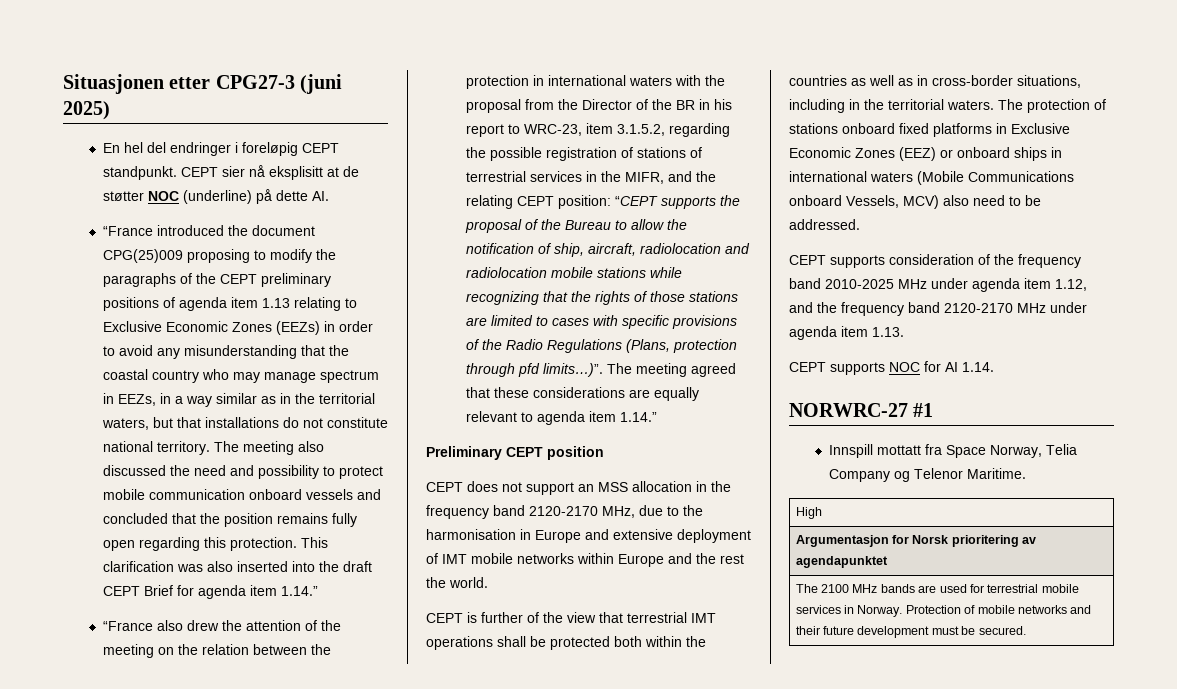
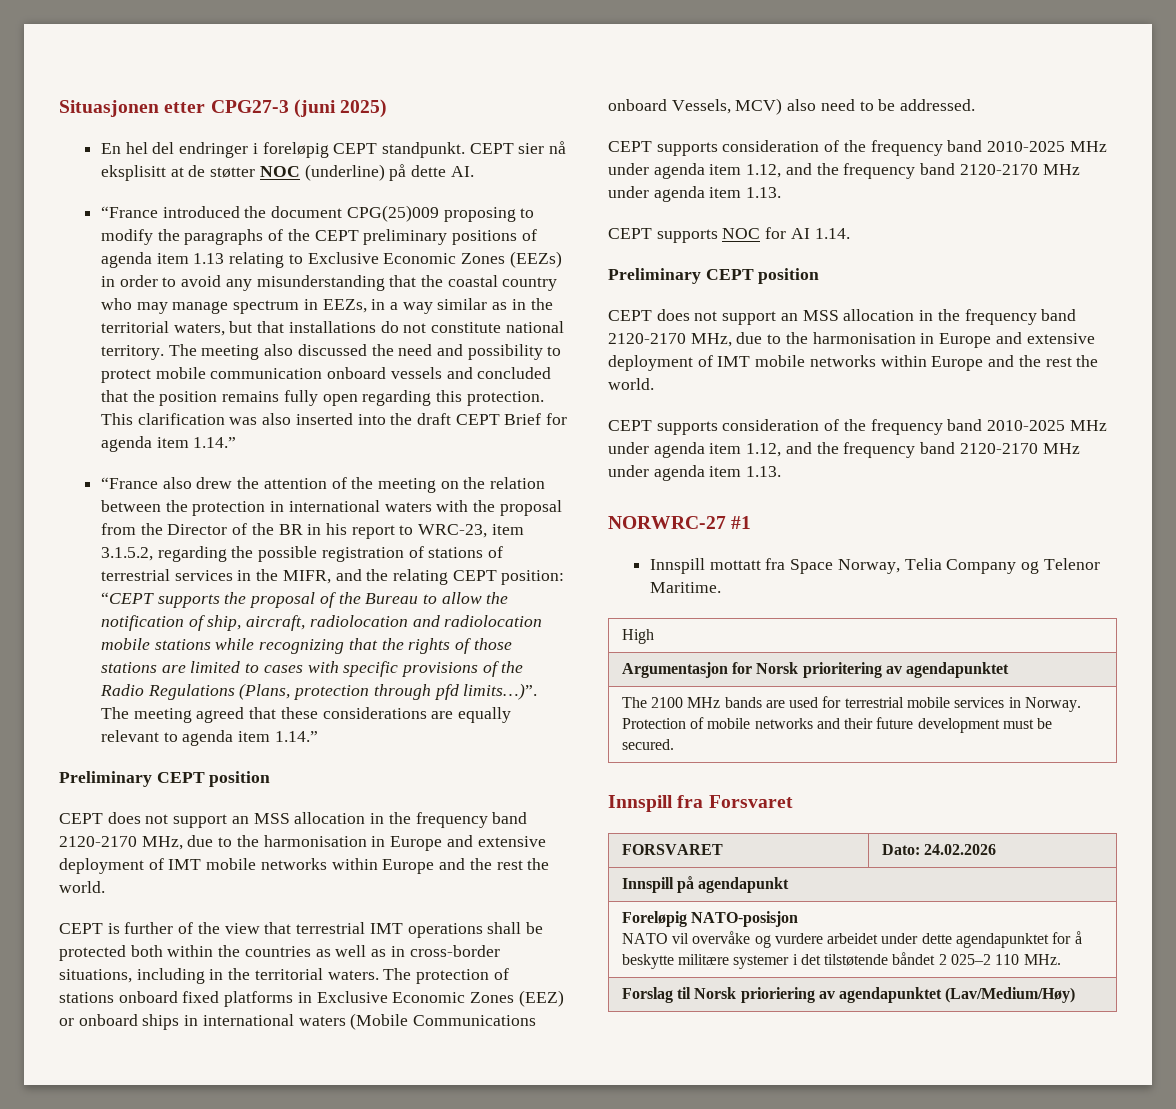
(994, 367) none -> [608,268,820,284] [608,309,1077,325] [608,332,1095,348] [608,355,1099,371] [608,378,654,390] [608,419,1107,435] [608,442,1080,458] [608,465,782,481] // Preliminary CEPT position // CEPT does not support an MSS allocation in the frequency band 2120-2170 MHz, due to the harmonisation in Europe and extensive deployment of IMT mobile networks within Europe and the rest the world. // CEPT supports consideration of the frequency band 2010-2025 MHz under agenda item 1.12, and the frequency band 2120-2170 MHz under agenda item 1.13.
(1026, 630) none -> [608,795,793,812] [621,844,723,855] [881,844,996,855] [621,876,790,893] [621,911,798,927] [621,931,1082,948] [621,952,1061,969] [621,987,1076,1003] // Innspill fra Forsvaret // FORSVARET | Dato: 24.02.2026 // Innspill på agendapunkt // Foreløpig NATO-posisjon // NATO vil overvåke og vurdere arbeidet under dette agendapunktet for å beskytte militære systemer i det tilstøtende båndet 2 025–2 110 MHz. // Forslag til Norsk prioriering av agendapunktet (Lav/Medium/Høy)

